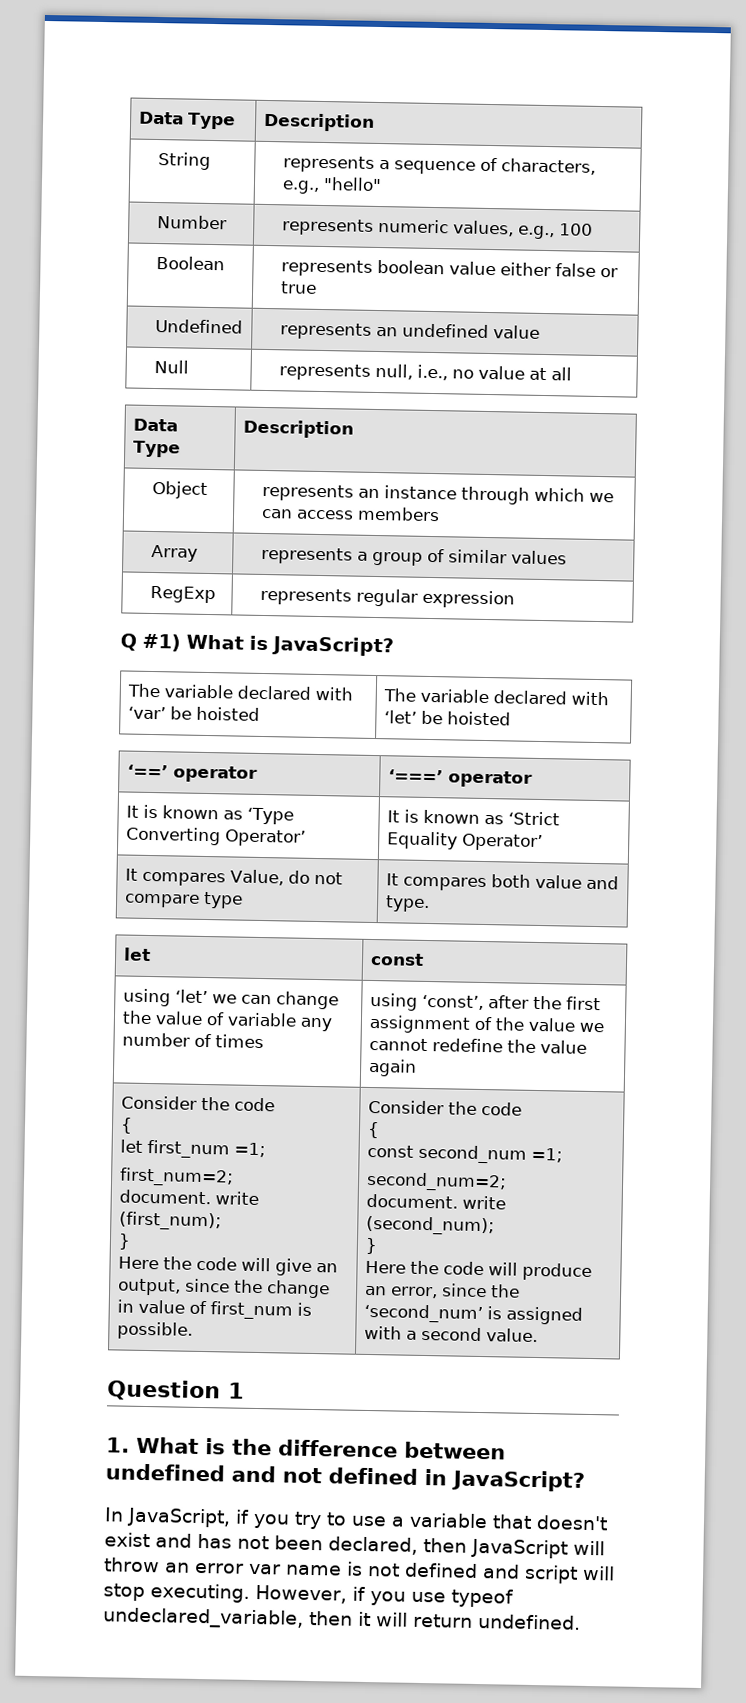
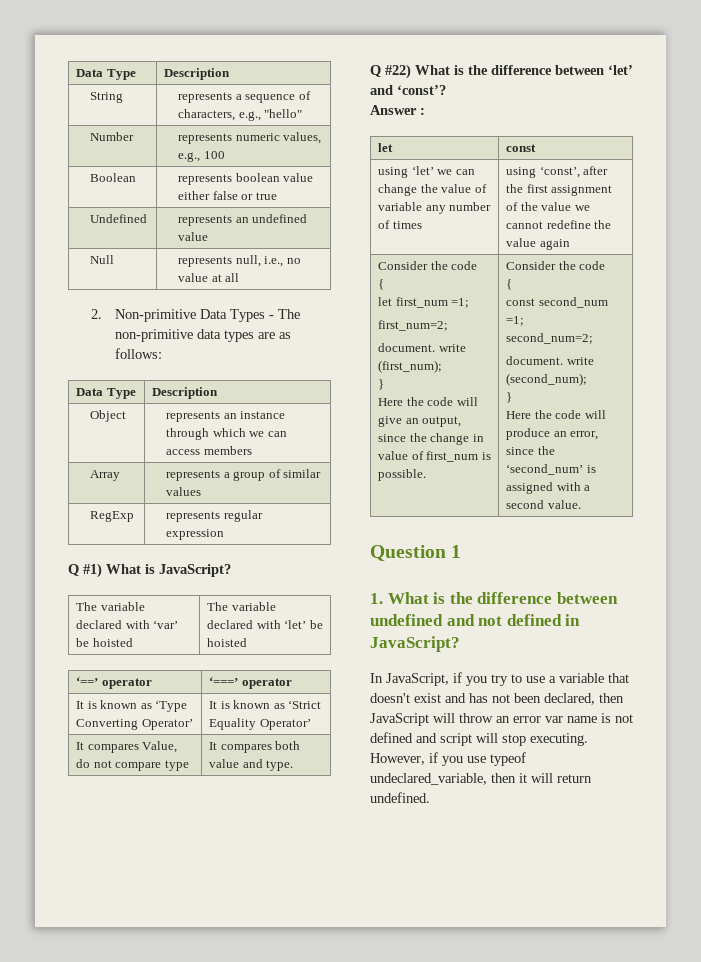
(572, 374) none -> [91,309,300,322] [114,329,291,342] [114,348,162,359] // 2. Non-primitive Data Types - The non-primitive data types are as follows:
(430, 904) none -> [370,64,633,79] [370,85,446,95] [370,105,425,115] // Q #22) What is the difference between ‘let’ and ‘const’? // Answer :

